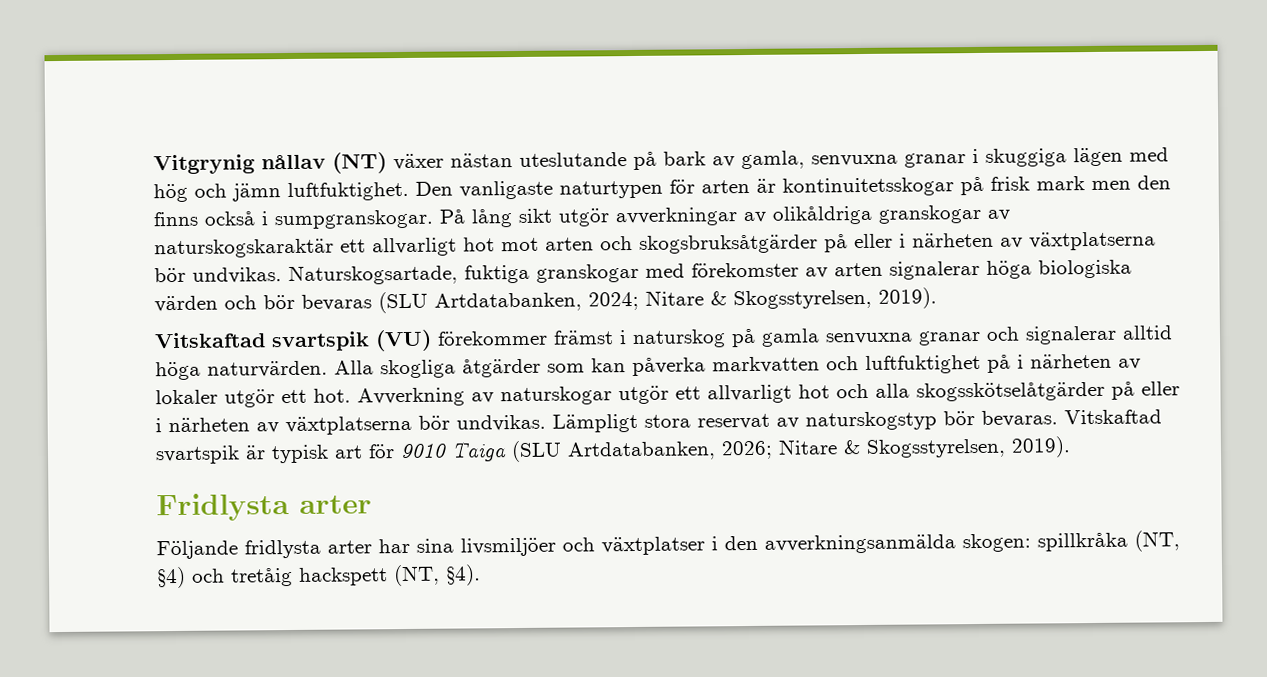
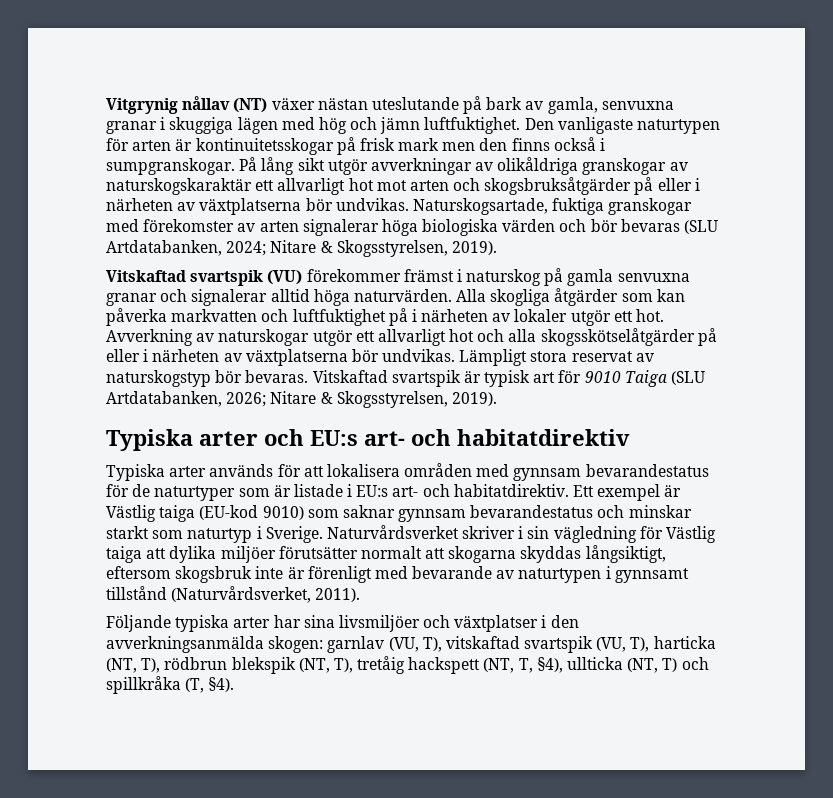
[156,493,372,522] Fridlysta arter -> [106,429,630,451] [106,463,709,481] [106,484,682,501] [106,505,692,522] [106,525,717,543] [106,545,666,563] [106,566,689,583] [106,586,361,603] Typiska arter och EU:s art- och habitatdirektiv // Typiska arter används för att lokalisera områden med gynnsam bevarandestatus för de naturtyper som är listade i EU:s art- och habitatdirektiv. Ett exempel är Västlig taiga (EU-kod 9010) som saknar gynnsam bevarandestatus och minskar starkt som naturtyp i Sverige. Naturvårdsverket skriver i sin vägledning för Västlig taiga att dylika miljöer förutsätter normalt att skogarna skyddas långsiktigt, eftersom skogsbruk inte är förenligt med bevarande av naturtypen i gynnsamt tillstånd (Naturvårdsverket, 2011).
[244,539,321,559] fridlysta -> [175,615,230,632] typiska
[1037,530,1180,552] [156,564,440,589] spillkråka (NT, §4) och tretåig hackspett (NT, -> [327,636,716,653] [106,656,709,674] [106,676,205,694] garnlav (VU, T), vitskaftad svartspik (VU, T), harticka (NT, T), rödbrun blekspik (NT, T), tretåig hackspett (NT, T, §4), ullticka (NT, T) och spillkråka (T,

